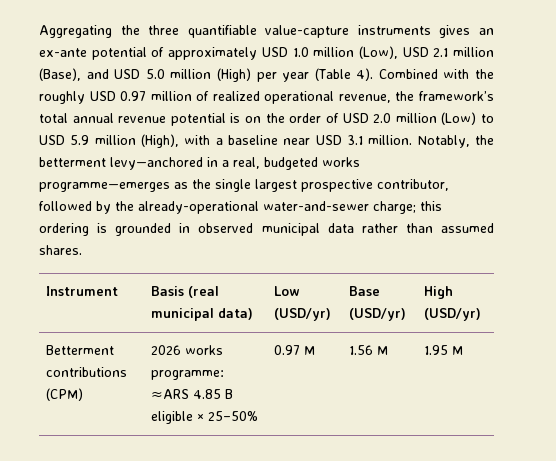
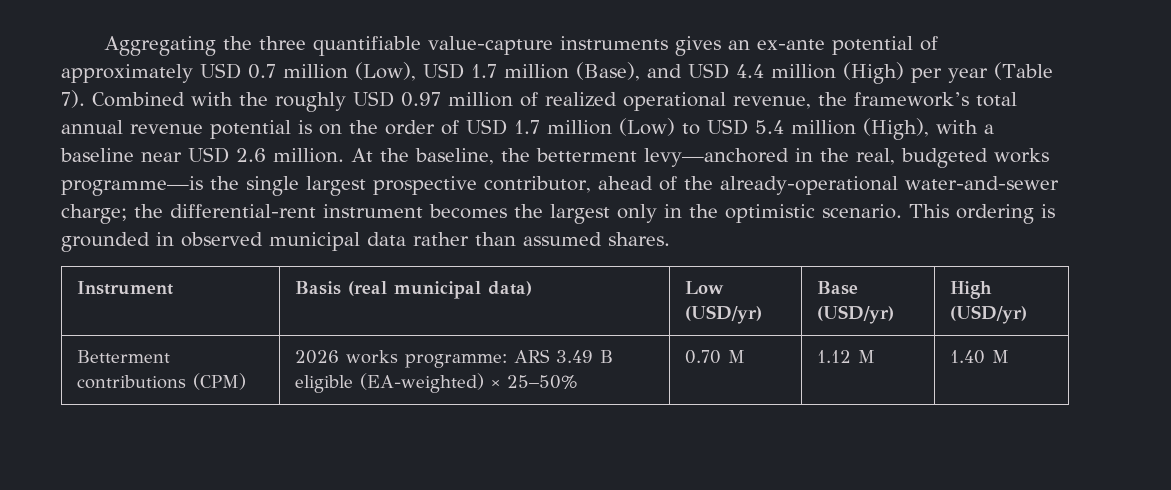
[292,47,309,57] 1.0 -> [248,64,276,79] 0.7
[433,48,449,57] 2.1 -> [471,64,497,78] 1.7
[145,69,165,79] 5.0 -> [736,64,764,78] 4.4
[356,68,374,81] 4). -> [61,90,85,108] 7).
[373,113,392,123] 2.0 -> [514,120,540,134] 1.7
[70,135,90,145] 5.9 -> [755,120,784,134] 5.4
[347,135,470,148] 3.1 million. Notably, -> [236,148,494,165] 2.6 million. At the baseline,
[222,160,229,167] a -> [820,148,849,162] the
[39,182,188,192] programme—emerges as -> [61,176,203,196] programme—is
[39,201,111,214] followed by -> [597,176,677,191] ahead of
[420,201,442,211] this -> [134,204,949,224] the differential-rent instrument becomes the largest only in the optimistic scenario. This
[151,389,222,399] ≈ARS 4.85 -> [514,349,594,363] ARS 3.49
(194, 417) none -> [360,373,485,393] (EA-weighted)
[274,345,316,355] [349,345,389,355] [424,345,449,355] 0.97 M | 1.56 M | 1.95 -> [685,350,746,364] [817,350,876,363] [950,350,986,364] 0.70 M | 1.12 M | 1.40

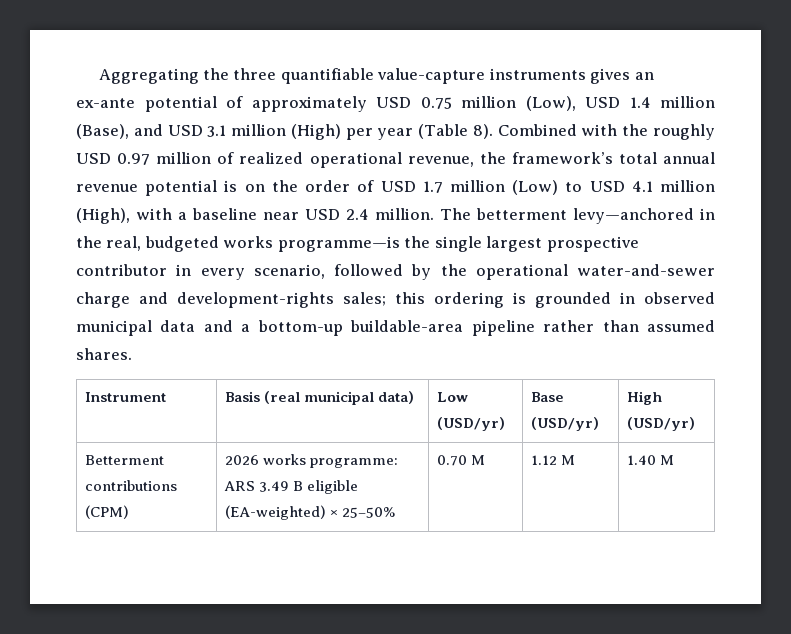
[248,64,276,79] 0.7 -> [420,97,452,109] 0.75
[471,64,497,78] 1.7 -> [629,97,651,108] 1.4
[736,64,764,78] 4.4 -> [207,125,227,137] 3.1
[61,90,85,108] 7). -> [472,124,493,139] 8).
[755,120,784,134] 5.4 -> [631,181,653,192] 4.1
[236,148,530,165] 2.6 million. At the baseline, the -> [346,208,471,220] 2.4 million. The
[484,176,1059,195] [61,204,949,224] contributor, ahead of the already-operational water-and-sewer charge; the differential-rent instrument becomes the largest only in the optimistic scenario. This -> [76,264,715,280] [76,292,425,308] contributor in every scenario, followed by the operational water-and-sewer charge and development-rights sales; this
(406, 239) none -> [203,320,535,336] and a bottom-up buildable-area pipeline

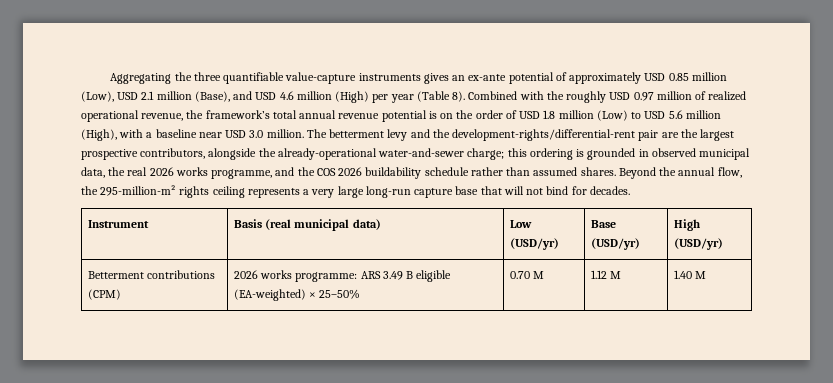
[420,97,452,109] 0.75 -> [668,73,689,81] 0.85
[629,97,651,108] 1.4 -> [141,91,155,100] 2.1
[207,125,227,137] 3.1 -> [279,91,294,100] 4.6
[422,181,443,193] 1.7 -> [543,110,556,119] 1.8
[631,181,653,192] 4.1 -> [668,110,683,119] 5.6
[346,209,369,220] 2.4 -> [249,130,264,138] 3.0
[573,208,715,224] [76,236,639,252] [76,264,715,280] [76,292,386,308] levy—anchored in the real, budgeted works programme—is the single largest prospective contributor in every scenario, followed by the operational water-and-sewer charge and development-rights sales; -> [387,129,735,141] [81,148,505,160] levy and the development-rights/differential-rent pair are the largest prospective contributors, alongside the already-operational water-and-sewer charge;
[160,320,715,336] [76,348,132,360] data and a bottom-up buildable-area pipeline rather than assumed shares. -> [81,167,742,179] [81,185,630,198] data, the real 2026 works programme, and the COS 2026 buildability schedule rather than assumed shares. Beyond the annual flow, the 295-million-m² rights ceiling represents a very large long-run capture base that will not bind for decades.

